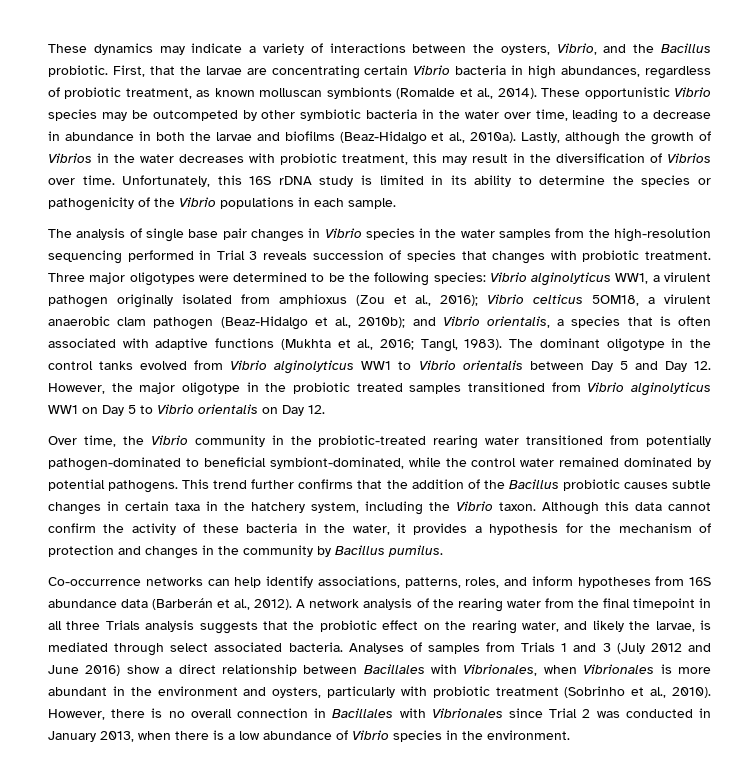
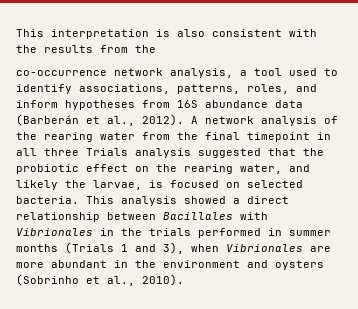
[48,43,712,55] [48,65,711,79] [48,87,711,99] [48,109,711,123] [48,131,711,145] [48,153,711,165] [48,175,711,187] [48,197,396,211] [48,228,711,242] [48,250,712,264] [48,272,712,286] [48,294,711,308] [48,316,711,330] [48,338,711,352] [48,360,712,374] [48,382,711,396] [48,404,325,416] [48,435,711,449] [48,457,711,471] [48,479,711,493] [48,501,711,515] [48,523,711,535] [48,545,443,559] [48,577,262,588] These dynamics may indicate a variety of interactions between the oysters, Vibrio, and the Bacillus probiotic. First, that the larvae are concentrating certain Vibrio bacteria in high abundances, regardless of probiotic treatment, as known molluscan symbionts (Romalde et al., 2014). These opportunistic Vibrio species may be outcompeted by other symbiotic bacteria in the water over time, leading to a decrease in abundance in both the larvae and biofilms (Beaz-Hidalgo et al., 2010a). Lastly, although the growth of Vibrios in the water decreases with probiotic treatment, this may result in the diversification of Vibrios over time. Unfortunately, this 16S rDNA study is limited in its ability to determine the species or pathogenicity of the Vibrio populations in each sample. // The analysis of single base pair changes in Vibrio species in the water samples from the high-resolution sequencing performed in Trial 3 reveals succession of species that changes with probiotic treatment. Three major oligotypes were determined to be the following species: Vibrio alginolyticus WW1, a virulent pathogen originally isolated from amphioxus (Zou et al., 2016); Vibrio celticus 5OM18, a virulent anaerobic clam pathogen (Beaz-Hidalgo et al., 2010b); and Vibrio orientalis, a species that is often associated with adaptive functions (Mukhta et al., 2016; Tangl, 1983). The dominant oligotype in the control tanks evolved from Vibrio alginolyticus WW1 to Vibrio orientalis between Day 5 and Day 12. However, the major oligotype in the probiotic treated samples transitioned from Vibrio alginolyticus WW1 on Day 5 to Vibrio orientalis on Day 12. // Over time, the Vibrio community in the probiotic-treated rearing water transitioned from potentially pathogen-dominated to beneficial symbiont-dominated, while the control water remained dominated by potential pathogens. This trend further confirms that the addition of the Bacillus probiotic causes subtle changes in certain taxa in the hatchery system, including the Vibrio taxon. Although this data cannot confirm the activity of these bacteria in the water, it provides a hypothesis for the mechanism of protection and changes in the community by Bacillus pumilus. // Co-occurrence networks can help -> [16,29,317,39] [16,45,156,53] [16,68,338,78] This interpretation is also consistent with the results from the // co-occurrence network analysis, a tool used to
[199,621,258,634] suggests -> [198,148,261,158] suggested
[48,642,711,656] [48,665,160,676] mediated through select associated bacteria. Analyses of samples from Trials 1 and 3 (July 2012 and June 2016) show -> [170,180,303,188] [16,196,226,206] focused on selected bacteria. This analysis showed
[463,664,538,676] Vibrionales, -> [16,228,331,238] [16,242,184,254] Vibrionales in the trials performed in summer months (Trials 1 and 3),
[660,664,672,674] is -> [310,246,331,252] are
[272,686,711,698] [48,708,712,720] [48,730,570,742] oysters, particularly with probiotic treatment (Sobrinho et al., 2010). However, there is no overall connection in Bacillales with Vibrionales since Trial 2 was conducted in January 2013, when there is a low abundance of Vibrio species in the environment. -> [275,260,324,270] [16,274,184,286] oysters (Sobrinho et al., 2010).

